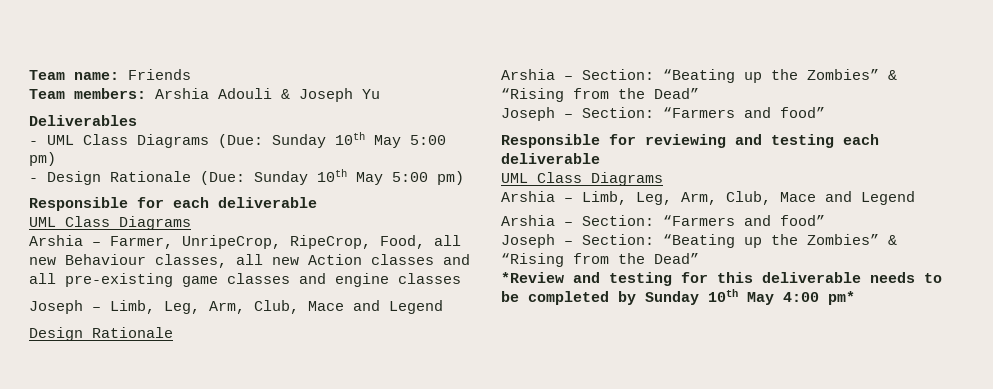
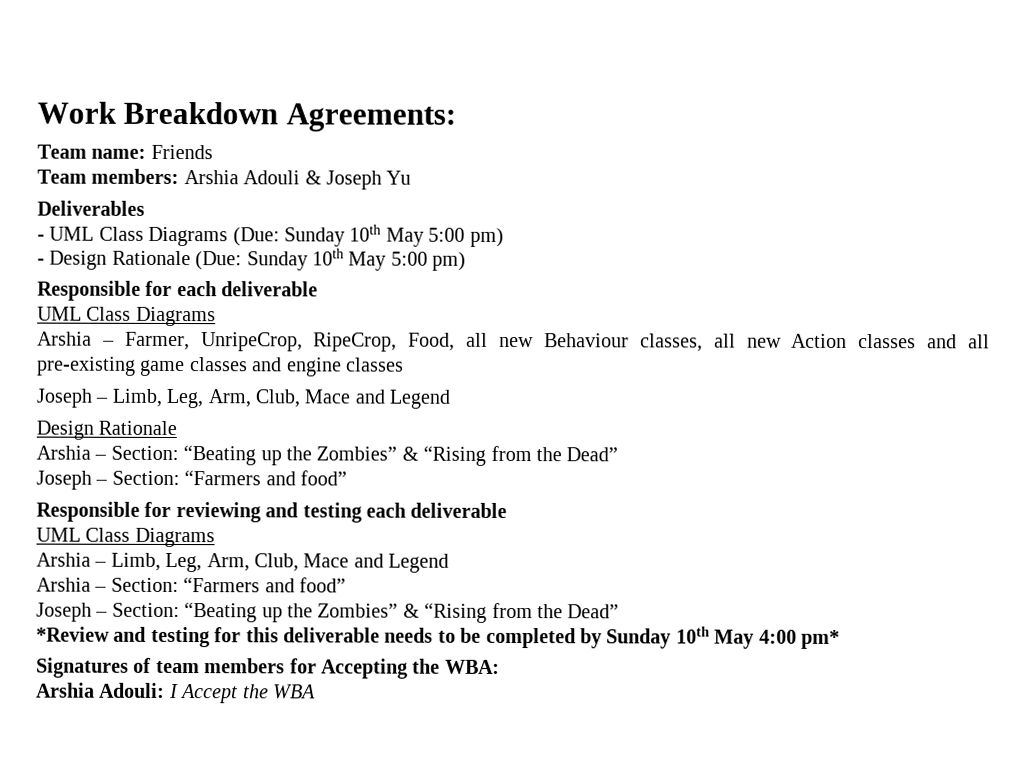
(29, 75) none -> [37,101,456,132] Work Breakdown Agreements: //
(855, 298) none -> [36,657,500,679] [36,682,316,704] // Signatures of team members for Accepting the WBA: // Arshia Adouli: I Accept the WBA

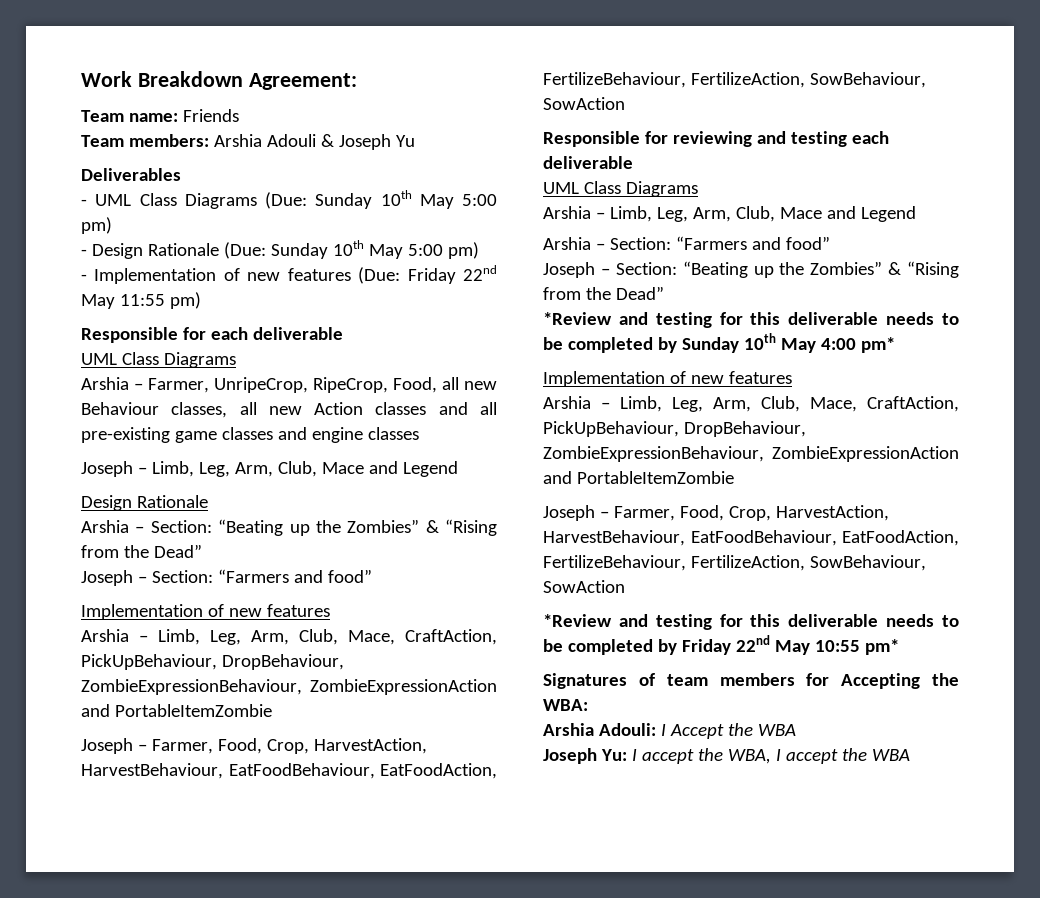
[285,103,456,132] Agreements: -> [248,73,357,90] Agreement:
(467, 261) none -> [81,265,498,284] [81,292,201,309] // - Implementation of new features (Due: Friday 22nd May 11:55 pm)
(347, 478) none -> [81,604,330,620] [81,629,497,645] [81,654,344,670] [81,679,497,695] [81,704,272,717] [81,738,427,754] [81,763,497,779] [543,72,926,88] [543,97,625,110] // Implementation of new features // Arshia – Limb, Leg, Arm, Club, Mace, CraftAction, PickUpBehaviour, DropBehaviour, ZombieExpressionBehaviour, ZombieExpressionAction and PortableItemZombie // Joseph – Farmer, Food, Crop, HarvestAction, HarvestBehaviour, EatFoodBehaviour, EatFoodAction, FertilizeBehaviour, FertilizeAction, SowBehaviour, SowAction
(840, 639) none -> [543,371,792,387] [543,396,959,412] [543,421,806,437] [543,446,959,462] [543,471,734,484] [543,505,889,521] [543,530,959,546] [543,555,926,571] [543,580,625,593] [543,614,960,630] [543,635,899,655] // Implementation of new features // Arshia – Limb, Leg, Arm, Club, Mace, CraftAction, PickUpBehaviour, DropBehaviour, ZombieExpressionBehaviour, ZombieExpressionAction and PortableItemZombie // Joseph – Farmer, Food, Crop, HarvestAction, HarvestBehaviour, EatFoodBehaviour, EatFoodAction, FertilizeBehaviour, FertilizeAction, SowBehaviour, SowAction // *Review and testing for this deliverable needs to be completed by Friday 22nd May 10:55 pm*
(316, 691) none -> [543,748,910,764] // Joseph Yu: I accept the WBA, I accept the WBA

